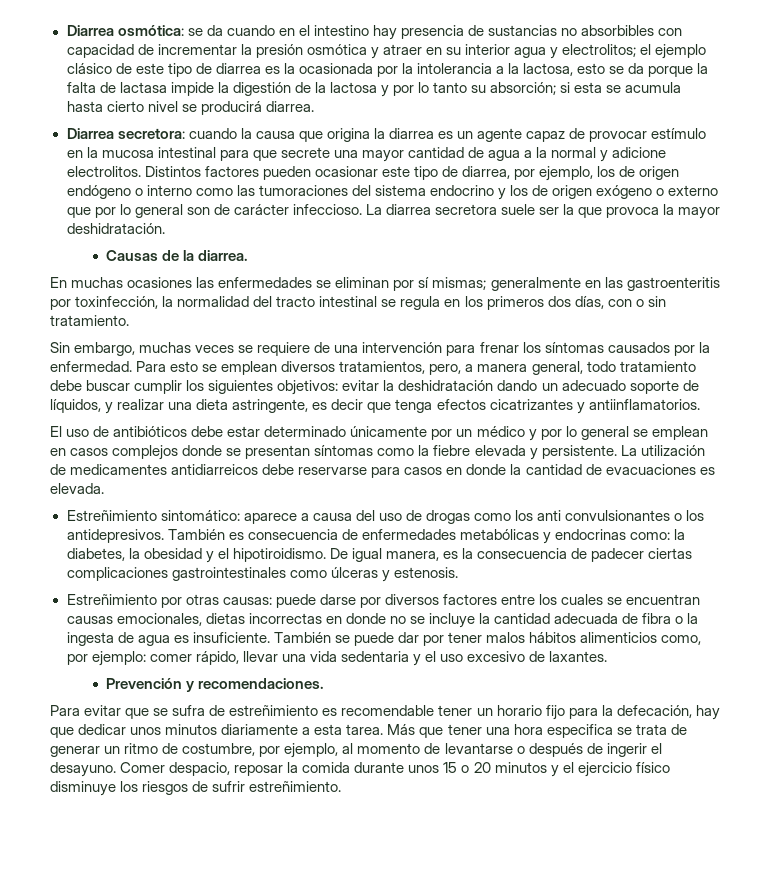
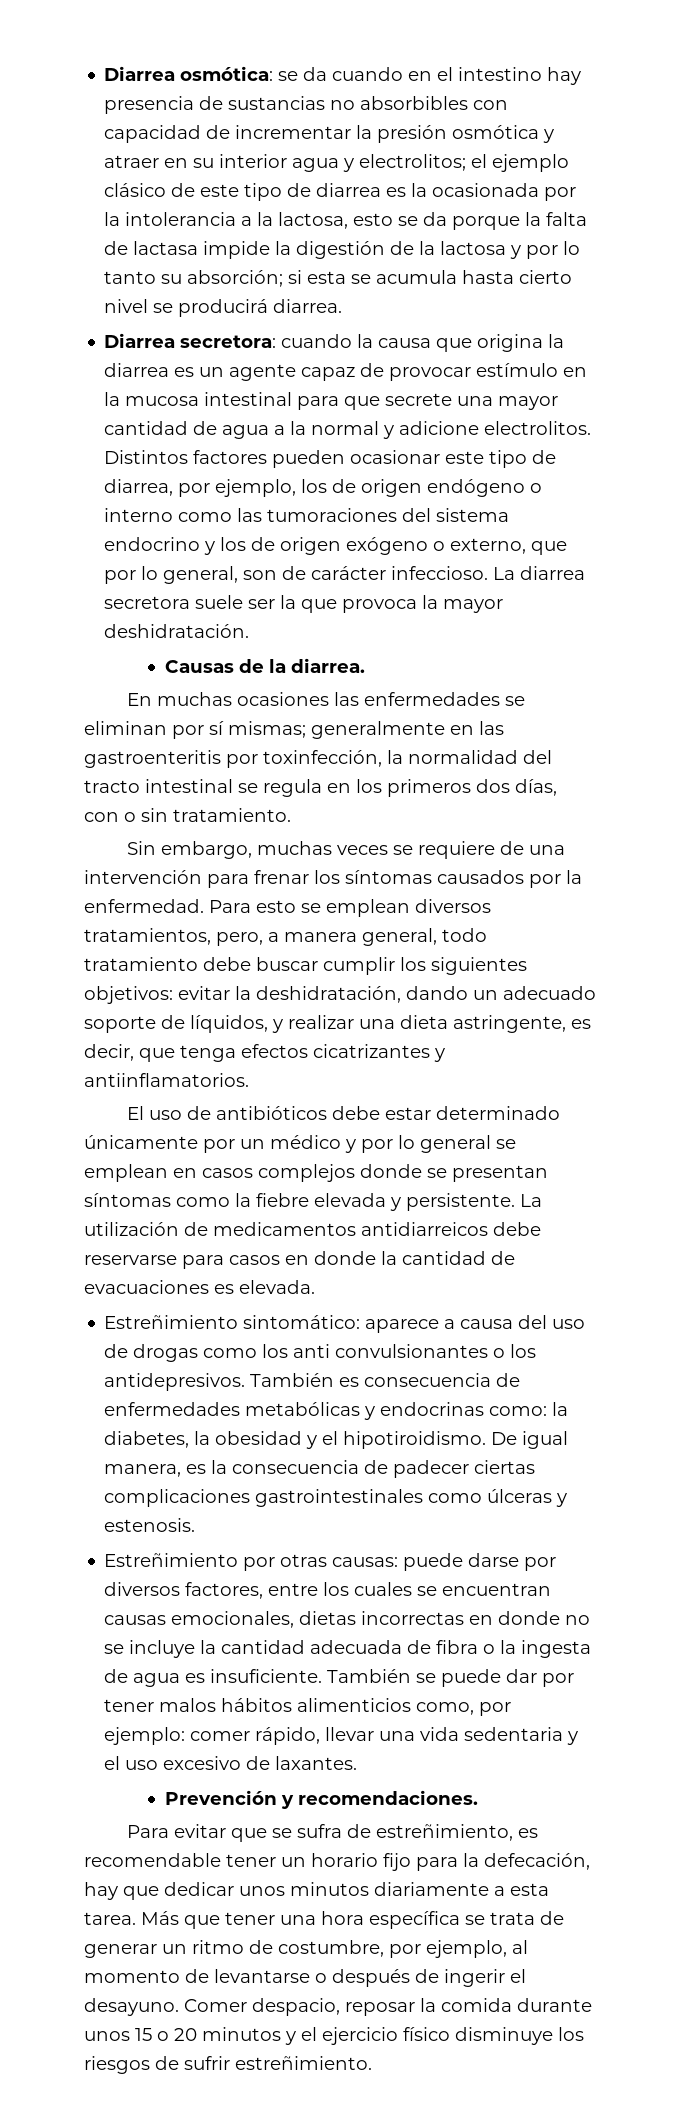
[668,185,719,196] externo -> [450,538,527,554] externo,
[134,204,183,218] general -> [163,566,239,584] general,
[398,380,494,391] deshidratación -> [256,986,401,1003] deshidratación,
[331,399,364,410] decir -> [84,1044,134,1061] decir,
[70,464,168,475] medicamentes -> [213,1222,356,1236] medicamentos
[442,594,497,605] factores -> [185,1582,264,1599] factores,
[229,705,319,716] estreñimiento -> [375,1824,513,1841] estreñimiento,
[546,724,613,738] especifica -> [369,1911,460,1929] específica

